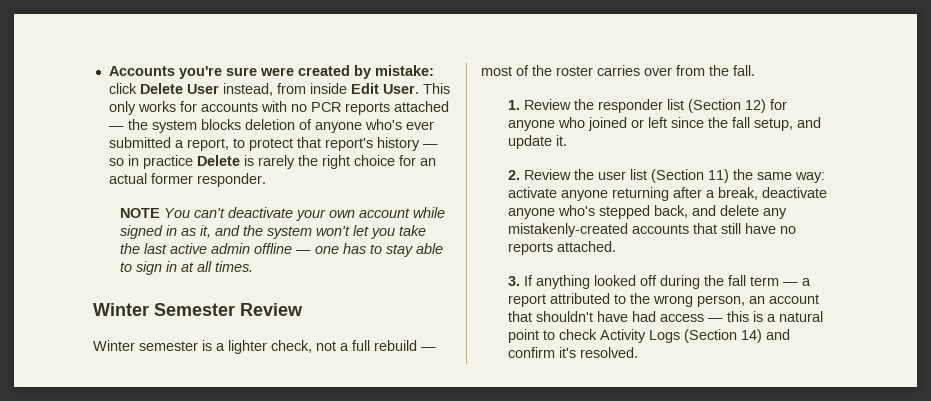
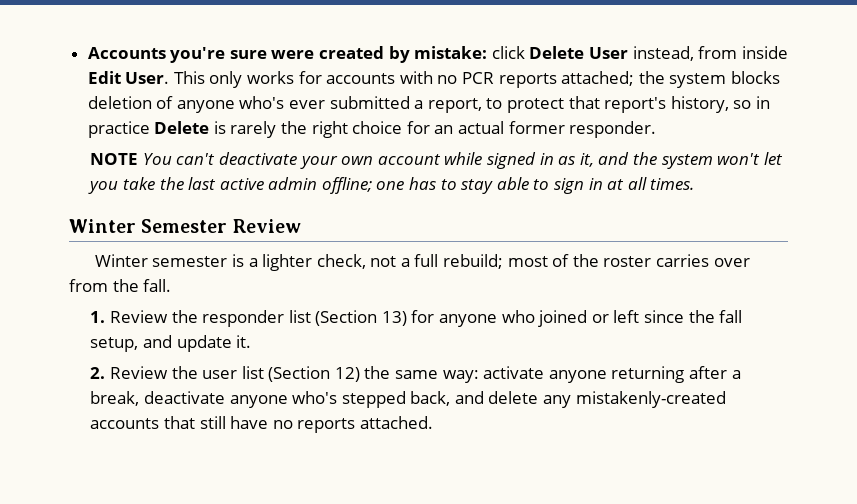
[393,101,449,112] [108,126,124,130] attached — -> [561,71,635,86] attached;
[376,137,438,151] history — -> [670,96,729,113] history,
[254,243,312,254] offline — -> [321,177,372,194] offline;
[374,340,436,351] rebuild — -> [443,254,504,269] rebuild;
[745,99,767,113] 12) -> [381,311,407,326] 13)
[708,169,730,183] 11) -> [334,367,360,382] 12)
[508,275,812,289] [508,293,820,307] [508,311,824,322] [508,329,791,343] [508,347,639,358] // 3. If anything looked off during the fall term — a report attributed to the wrong person, an account that shouldn't have had access — this is a natural point to check Activity Logs (Section 14) and confirm it's resolved. -> (433, 422) none

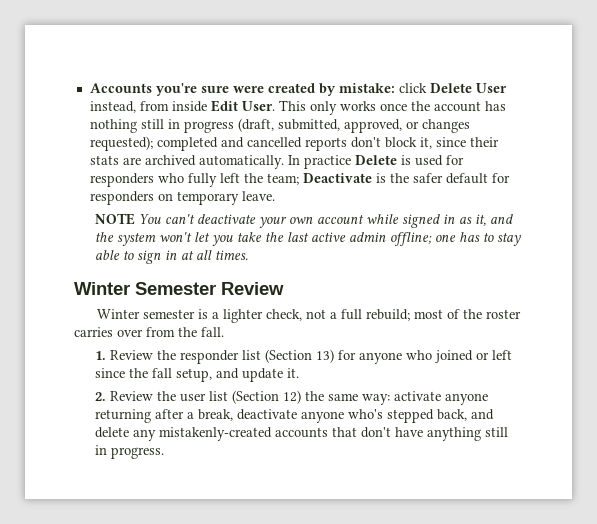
[298,71,780,88] [87,96,770,113] [87,121,657,138] for accounts with no PCR reports attached; the system blocks deletion of anyone who's ever submitted a report, to protect that report's history, so in practice Delete is rarely the right choice for an actual former responder. -> [379,101,506,112] [89,118,470,133] [89,136,499,151] [89,155,464,169] [89,173,510,187] [89,191,275,205] once the account has nothing still in progress (draft, submitted, approved, or changes requested); completed and cancelled reports don't block it, since their stats are archived automatically. In practice Delete is used for responders who fully left the team; Deactivate is the safer default for responders on temporary leave.
[199,416,433,433] still have no reports attached. -> [361,427,509,441] [95,445,165,459] don't have anything still in progress.

